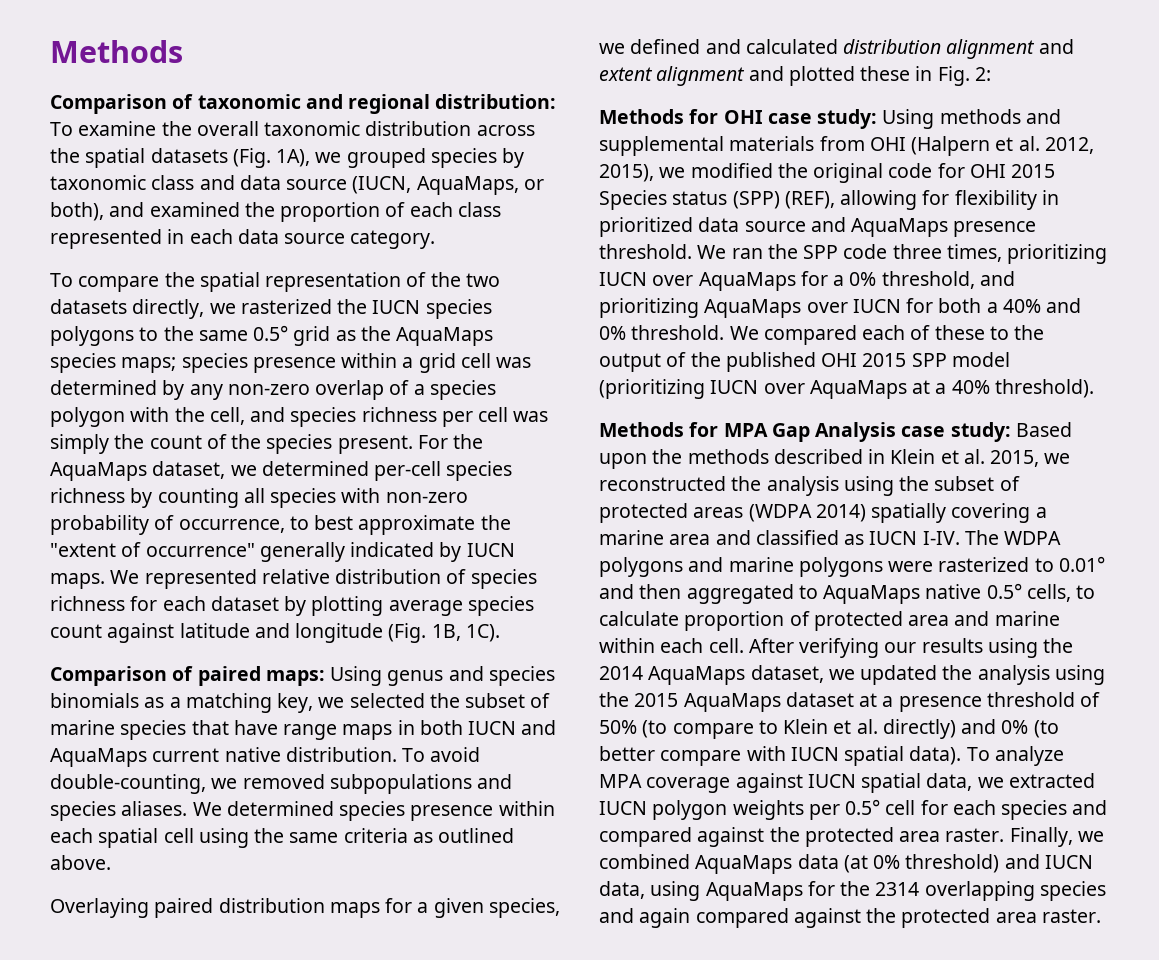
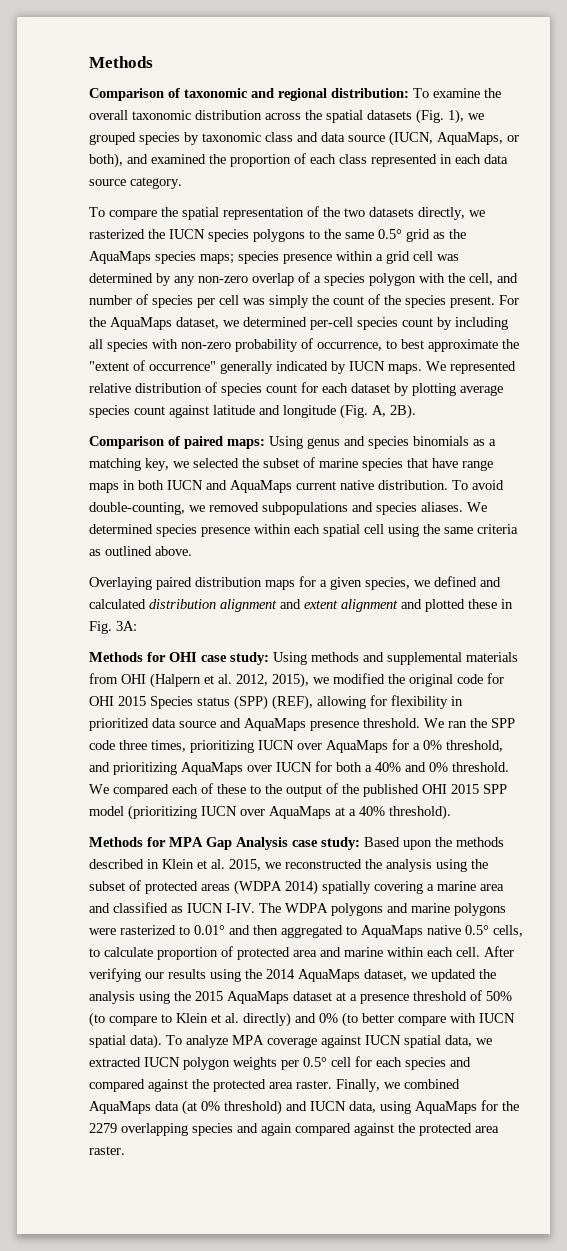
[276,149,311,167] 1A), -> [448,109,464,124] 1),
[290,407,437,427] species richness -> [89,294,193,308] number of species
[50,488,239,508] richness by counting -> [402,317,508,330] count by including
[50,596,125,611] richness -> [266,384,297,393] count
[431,624,500,642] 1B, 1C). -> [372,404,416,419] A, 2B).
[974,67,991,81] 2: -> [116,621,137,631] 3A:
[875,882,920,896] 2314 -> [89,1123,117,1133] 2279

